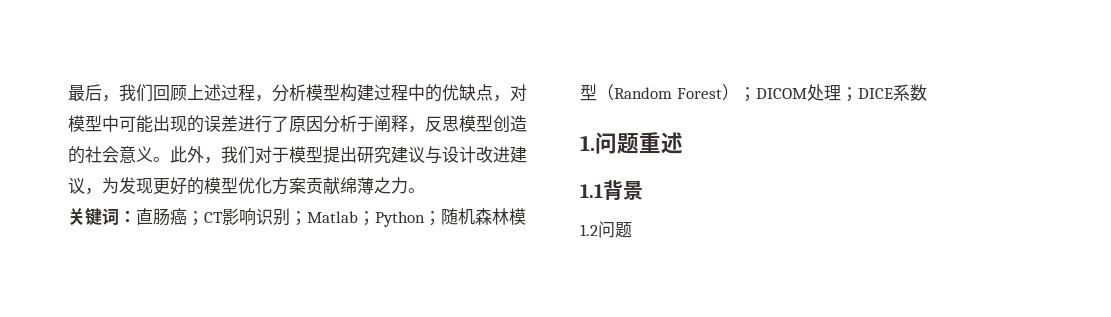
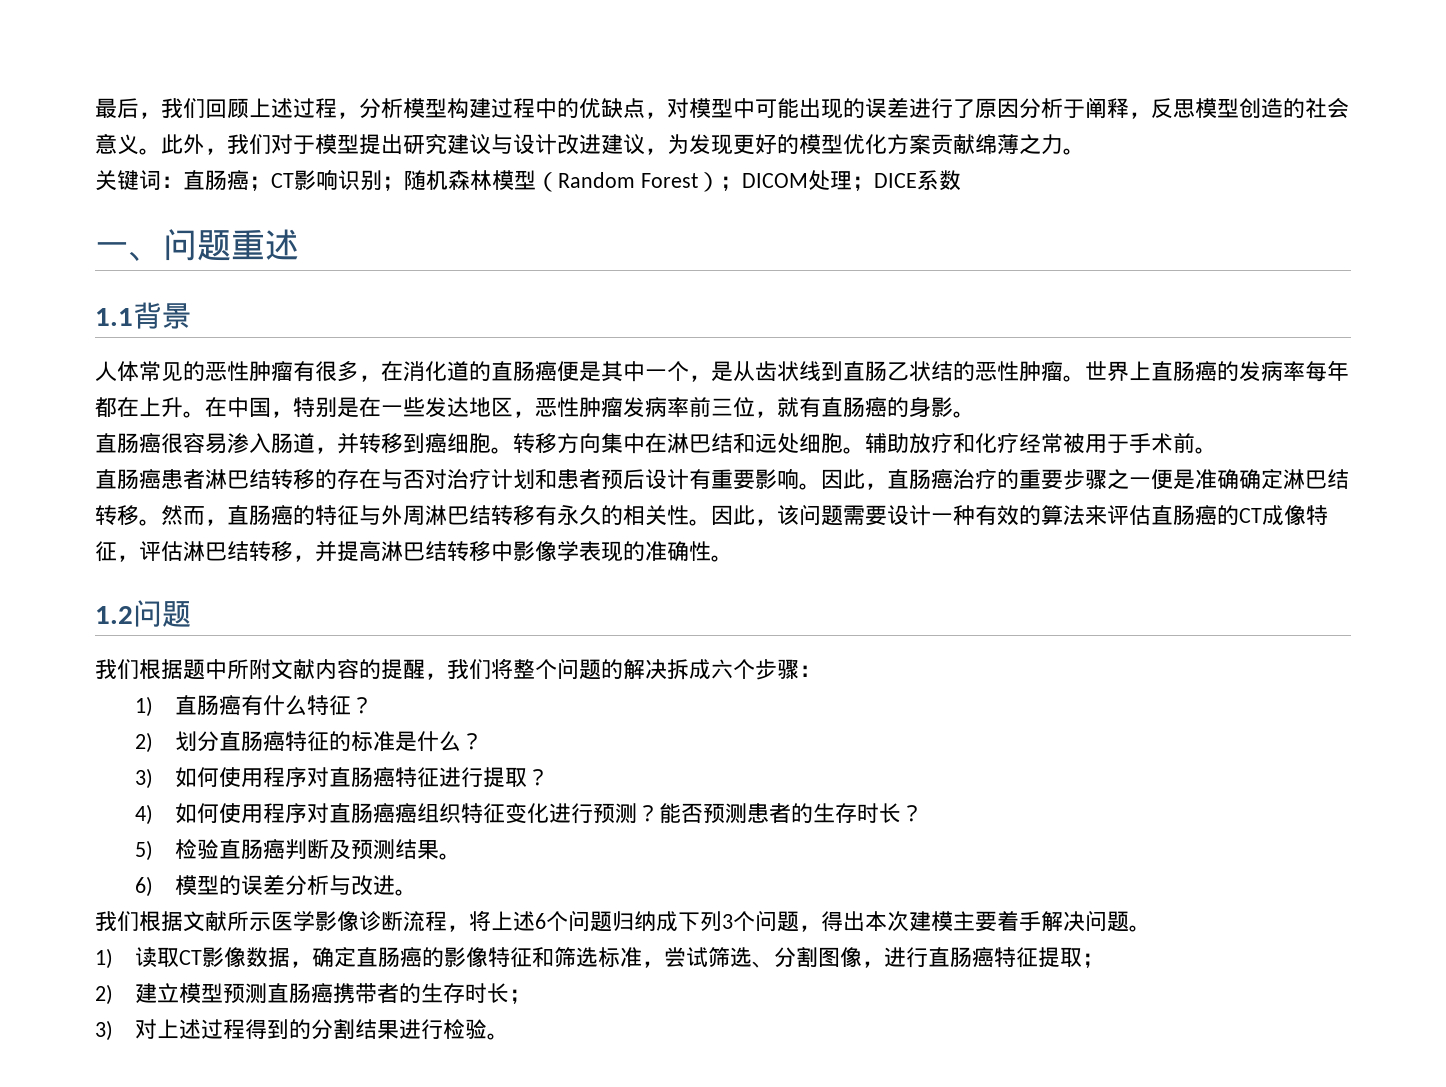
[307,211,441,227] Matlab；Python； -> (404, 183) none
[580,135,595,151] 1. -> [95,242,163,261] 一、
[580,221,632,238] 1.2问题 -> [95,360,1349,382] [95,396,975,418] [95,432,1217,454] [95,468,1349,490] [95,504,1328,526] [95,541,733,562] [95,600,191,627] [95,658,821,680] [134,694,373,717] [134,730,483,753] [134,766,549,789] [134,802,923,825] [134,838,461,861] [134,874,417,897] [95,910,1151,932] [95,946,1104,969] [95,982,531,1005] [95,1019,509,1041] 人体常见的恶性肿瘤有很多，在消化道的直肠癌便是其中一个，是从齿状线到直肠乙状结的恶性肿瘤。世界上直肠癌的发病率每年都在上升。在中国，特别是在一些发达地区，恶性肿瘤发病率前三位，就有直肠癌的身影。 // 直肠癌很容易渗入肠道，并转移到癌细胞。转移方向集中在淋巴结和远处细胞。辅助放疗和化疗经常被用于手术前。 // 直肠癌患者淋巴结转移的存在与否对治疗计划和患者预后设计有重要影响。因此，直肠癌治疗的重要步骤之一便是准确确定淋巴结转移。然而，直肠癌的特征与外周淋巴结转移有永久的相关性。因此，该问题需要设计一种有效的算法来评估直肠癌的CT成像特征，评估淋巴结转移，并提高淋巴结转移中影像学表现的准确性。 // 1.2问题 // 我们根据题中所附文献内容的提醒，我们将整个问题的解决拆成六个步骤： // 1)直肠癌有什么特征？ // 2)划分直肠癌特征的标准是什么？ // 3)如何使用程序对直肠癌特征进行提取？ // 4)如何使用程序对直肠癌癌组织特征变化进行预测？能否预测患者的生存时长？ // 5)检验直肠癌判断及预测结果。 // 6)模型的误差分析与改进。 // 我们根据文献所示医学影像诊断流程，将上述6个问题归纳成下列3个问题，得出本次建模主要着手解决问题。 // 1)读取CT影像数据，确定直肠癌的影像特征和筛选标准，尝试筛选、分割图像，进行直肠癌特征提取； // 2)建立模型预测直肠癌携带者的生存时长； // 3)对上述过程得到的分割结果进行检验。

